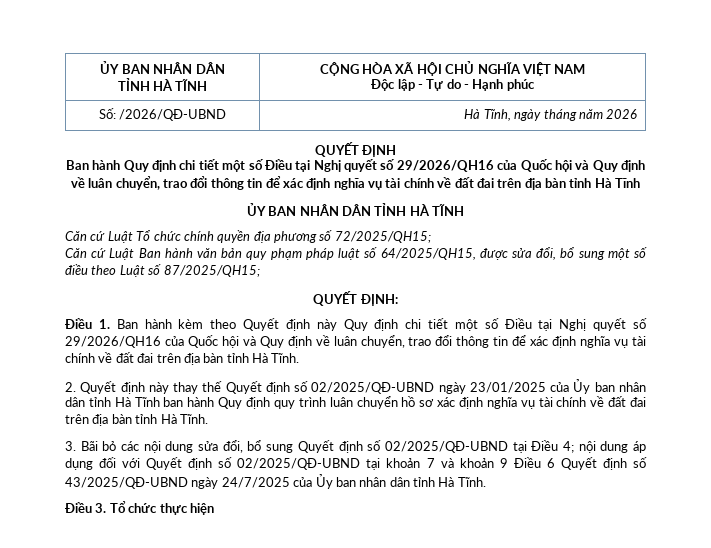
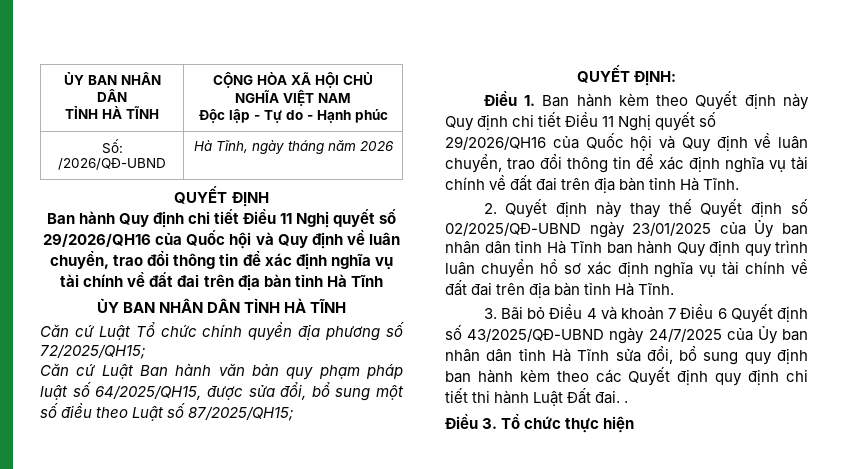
[222,159,311,172] một số Điều tại -> [243,209,293,224] Điều 11
[454,318,553,331] một số Điều tại -> [565,112,615,127] Điều 11
[121,440,646,453] [65,457,508,470] các nội dung sửa đổi, bổ sung Quyết định số 02/2025/QĐ-UBND tại Điều 4; nội dung áp dụng đối với Quyết định số 02/2025/QĐ-UBND tại khoản 7 và khoản 9 -> [549,304,677,320] Điều 4 và khoản 7
[457,477,486,487] Tĩnh. -> [577,346,808,365] [445,367,808,386] [445,388,629,407] Tĩnh sửa đổi, bổ sung quy định ban hành kèm theo các Quyết định quy định chi tiết thi hành Luật Đất đai. .

